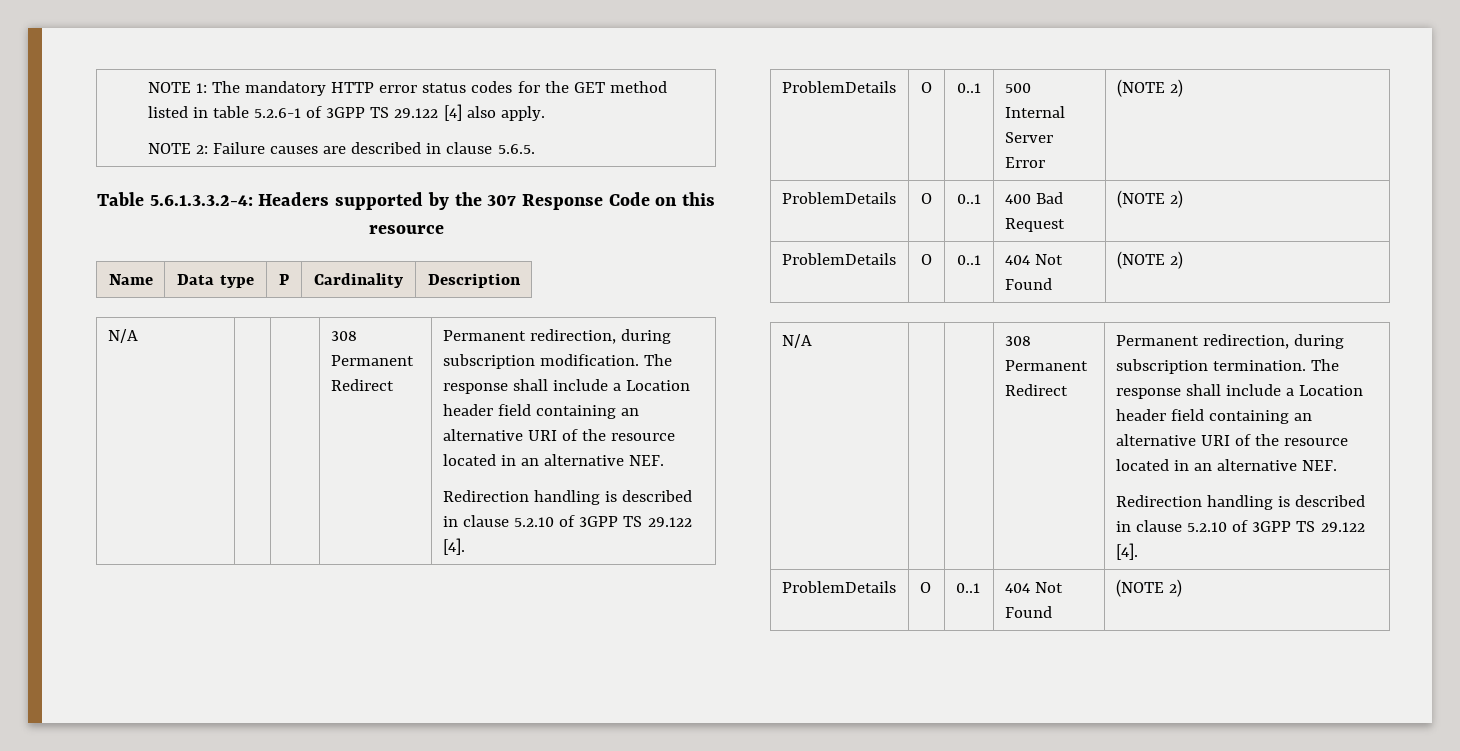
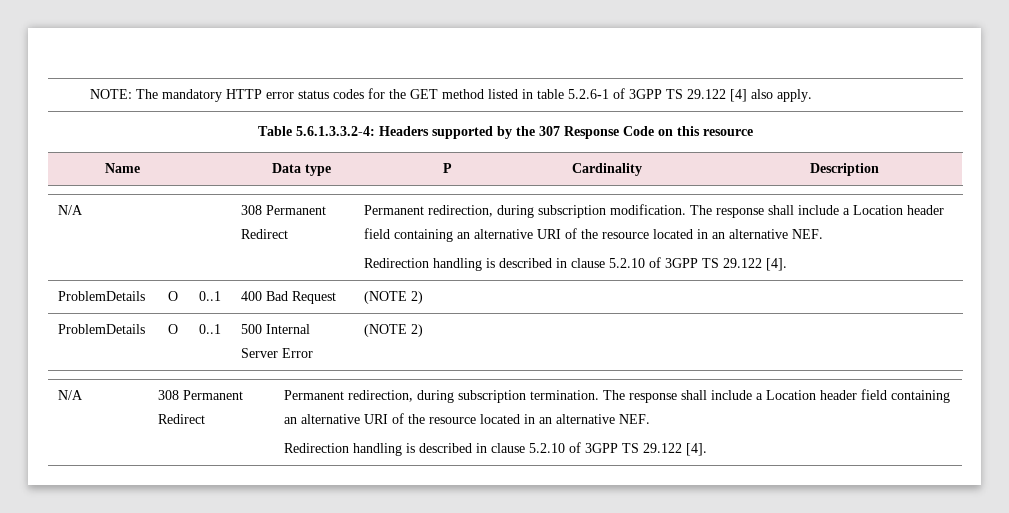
[147,82,207,93] NOTE 1: -> [90,89,133,99] NOTE:
[147,142,535,154] // NOTE 2: Failure causes are described in clause 5.6.5. -> (813, 95) none
[781,81,896,93] [921,82,932,93] [957,83,981,93] [1004,83,1031,93] [1004,106,1065,118] [1004,132,1053,143] [1004,157,1045,168] [1116,79,1183,97] // ProblemDetails | O | 0..1 | 500 Internal Server Error | (NOTE 2) -> (788, 264) none
[1004,254,1063,265] [1004,278,1052,290] 404 Not Found -> [241,324,311,334] [241,348,314,358] 500 Internal Server Error
[781,581,896,593] [919,582,931,593] [955,583,980,593] [1004,582,1063,593] [1004,606,1052,618] [1115,579,1182,597] // ProblemDetails | O | 0..1 | 404 Not Found | (NOTE 2) -> (708, 449) none

